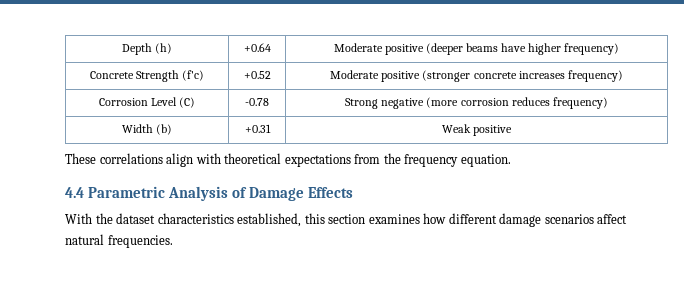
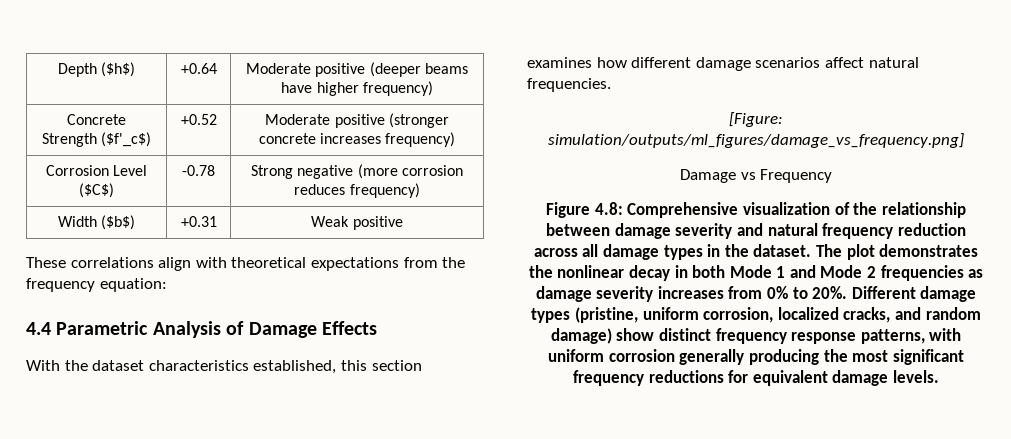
[155,43,173,54] (h) -> [101,62,136,77] ($h$)
[182,70,205,81] (f'c) -> [101,132,152,147] ($f'_c$)
[179,97,196,108] (C) -> [79,183,114,198] ($C$)
[156,124,173,135] (b) -> [101,215,136,230] ($b$)
[460,154,511,167] equation. -> [99,278,167,292] equation:
(173, 241) none -> [729,112,783,127] [548,133,964,148] [679,169,833,183] [546,202,966,218] [546,223,966,239] [533,244,979,260] [528,265,984,281] [535,286,977,302] [531,307,981,323] [550,328,962,344] [548,349,964,365] [573,370,939,386] // [Figure: simulation/outputs/ml_figures/damage_vs_frequency.png] // Damage vs Frequency // Figure 4.8: Comprehensive visualization of the relationship between damage severity and natural frequency reduction across all damage types in the dataset. The plot demonstrates the nonlinear decay in both Mode 1 and Mode 2 frequencies as damage severity increases from 0% to 20%. Different damage types (pristine, uniform corrosion, localized cracks, and random damage) show distinct frequency response patterns, with uniform corrosion generally producing the most significant frequency reductions for equivalent damage levels.

